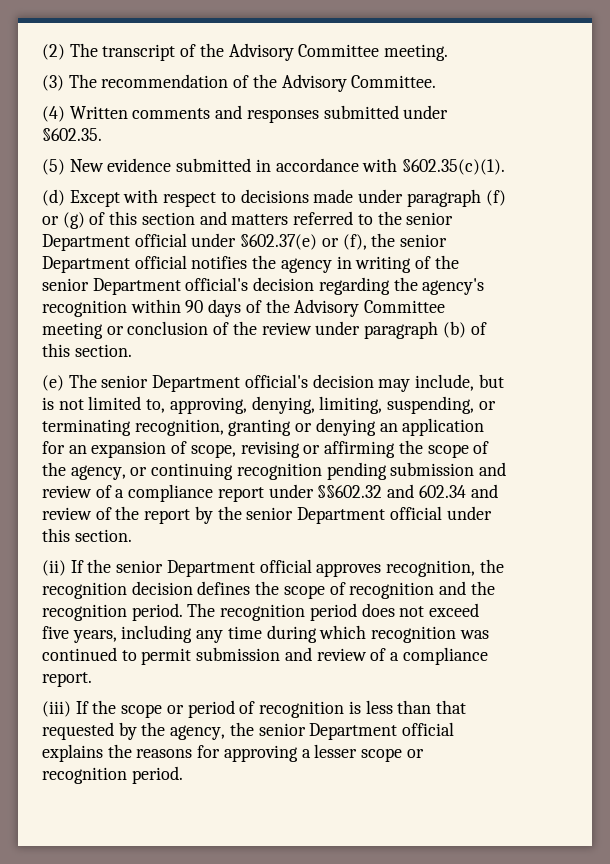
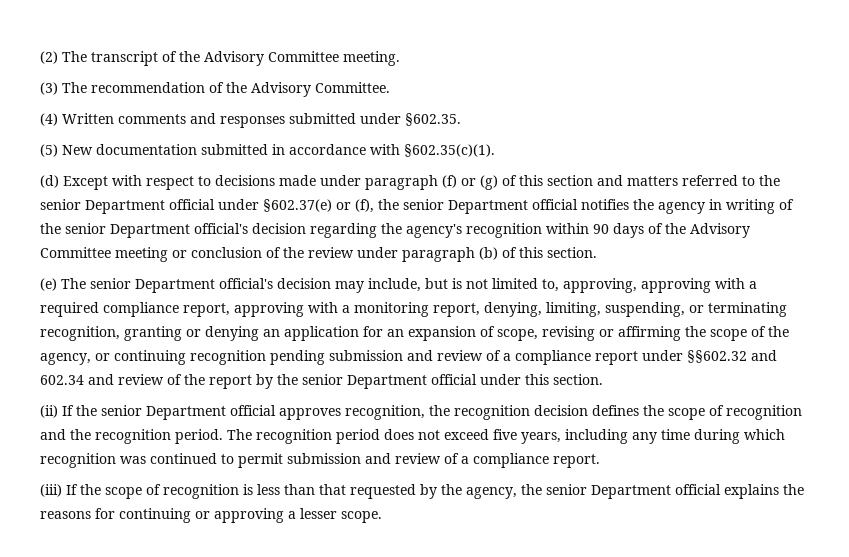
[107,158,172,172] evidence -> [96,144,197,155] documentation
(247, 405) none -> [641,278,757,293] [40,302,480,317] approving with a required compliance report, approving with a monitoring report,
[166,700,235,718] or period -> (142, 493) none
(221, 751) none -> [119,508,210,523] continuing or
[361,748,424,762] [42,766,183,784] scope or recognition period. -> [341,511,382,523] scope.

